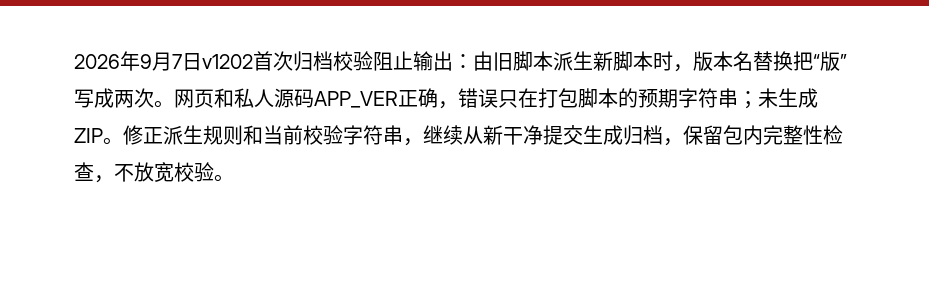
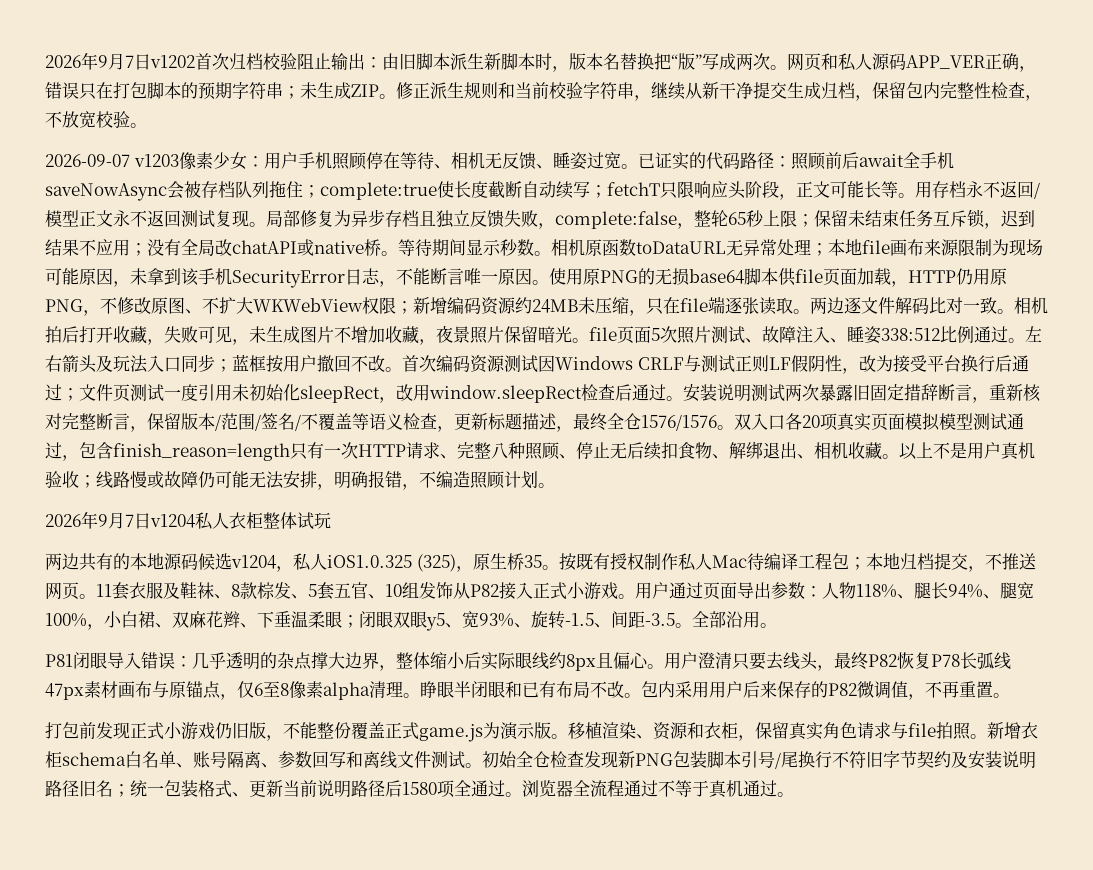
(234, 178) none -> [45,152,954,170] [45,181,1040,201] [45,209,1035,229] [45,239,1043,256] [45,268,1007,288] [45,296,1048,316] [45,326,1042,345] [45,354,1029,374] [45,384,1041,403] [45,412,1024,432] [45,441,1035,461] [45,471,555,490] [45,511,331,530] [45,553,1036,572] [45,582,1034,600] [45,611,777,631] [45,652,1011,671] [45,681,1010,700] [45,722,1038,742] [45,751,1036,769] [45,780,794,798] // 2026-09-07 v1203像素少女：用户手机照顾停在等待、相机无反馈、睡姿过宽。已证实的代码路径：照顾前后await全手机saveNowAsync会被存档队列拖住；complete:true使长度截断自动续写；fetchT只限响应头阶段，正文可能长等。用存档永不返回/模型正文永不返回测试复现。局部修复为异步存档且独立反馈失败，complete:false，整轮65秒上限；保留未结束任务互斥锁，迟到结果不应用；没有全局改chatAPI或native桥。等待期间显示秒数。相机原函数toDataURL无异常处理；本地file画布来源限制为现场可能原因，未拿到该手机SecurityError日志，不能断言唯一原因。使用原PNG的无损base64脚本供file页面加载，HTTP仍用原PNG，不修改原图、不扩大WKWebView权限；新增编码资源约24MB未压缩，只在file端逐张读取。两边逐文件解码比对一致。相机拍后打开收藏，失败可见，未生成图片不增加收藏，夜景照片保留暗光。file页面5次照片测试、故障注入、睡姿338:512比例通过。左右箭头及玩法入口同步；蓝框按用户撤回不改。首次编码资源测试因Windows CRLF与测试正则LF假阴性，改为接受平台换行后通过；文件页测试一度引用未初始化sleepRect，改用window.sleepRect检查后通过。安装说明测试两次暴露旧固定措辞断言，重新核对完整断言，保留版本/范围/签名/不覆盖等语义检查，更新标题描述，最终全仓1576/1576。双入口各20项真实页面模拟模型测试通过，包含finish_reason=length只有一次HTTP请求、完整八种照顾、停止无后续扣食物、解绑退出、相机收藏。以上不是用户真机验收；线路慢或故障仍可能无法安排，明确报错，不编造照顾计划。 // 2026年9月7日v1204私人衣柜整体试玩 // 两边共有的本地源码候选v1204，私人iOS1.0.325 (325)，原生桥35。按既有授权制作私人Mac待编译工程包；本地归档提交，不推送网页。11套衣服及鞋袜、8款棕发、5套五官、10组发饰从P82接入正式小游戏。用户通过页面导出参数：人物118%、腿长94%、腿宽100%，小白裙、双麻花辫、下垂温柔眼；闭眼双眼y5、宽93%、旋转-1.5、间距-3.5。全部沿用。 // P81闭眼导入错误：几乎透明的杂点撑大边界，整体缩小后实际眼线约8px且偏心。用户澄清只要去线头，最终P82恢复P78长弧线47px素材画布与原锚点，仅6至8像素alpha清理。睁眼半闭眼和已有布局不改。包内采用用户后来保存的P82微调值，不再重置。 // 打包前发现正式小游戏仍旧版，不能整份覆盖正式game.js为演示版。移植渲染、资源和衣柜，保留真实角色请求与file拍照。新增衣柜schema白名单、账号隔离、参数回写和离线文件测试。初始全仓检查发现新PNG包装脚本引号/尾换行不符旧字节契约及安装说明路径旧名；统一包装格式、更新当前说明路径后1580项全通过。浏览器全流程通过不等于真机通过。

